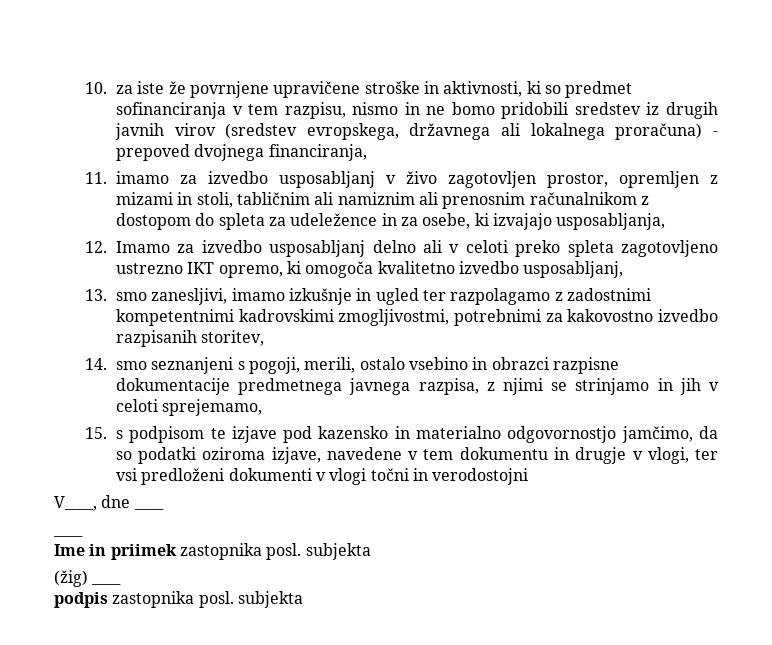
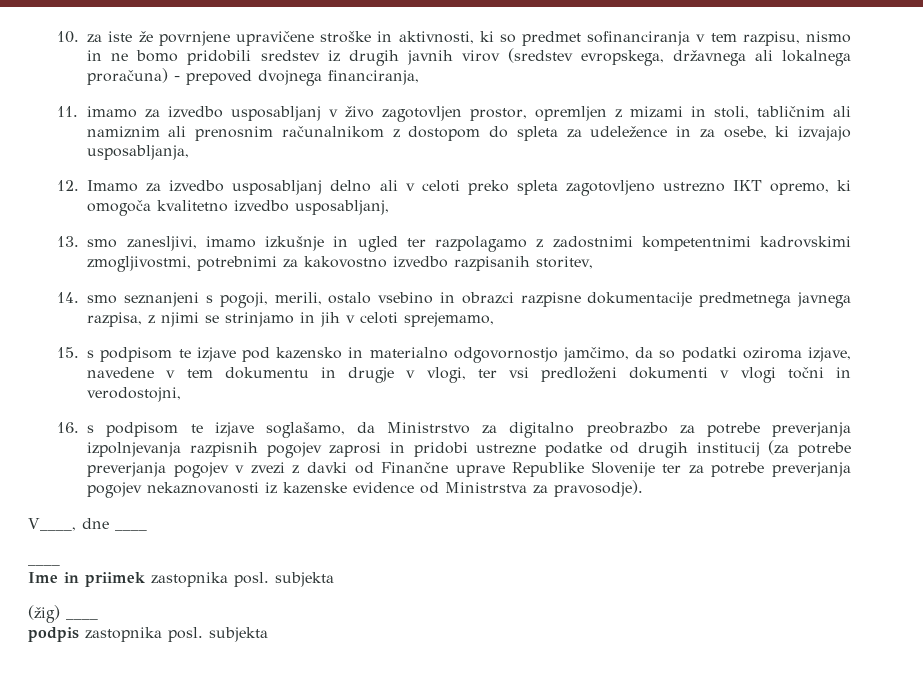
[432,468,529,485] verodostojni -> [87,387,182,402] [57,422,852,438] [87,440,852,458] [87,461,851,478] [87,480,644,498] verodostojni, // 16. s podpisom te izjave soglašamo, da Ministrstvo za digitalno preobrazbo za potrebe preverjanja izpolnjevanja razpisnih pogojev zaprosi in pridobi ustrezne podatke od drugih institucij (za potrebe preverjanja pogojev v zvezi z davki od Finančne uprave Republike Slovenije ter za potrebe preverjanja pogojev nekaznovanosti iz kazenske evidence od Ministrstva za pravosodje).

